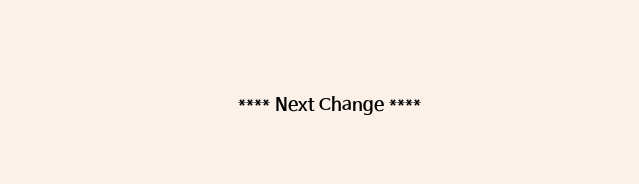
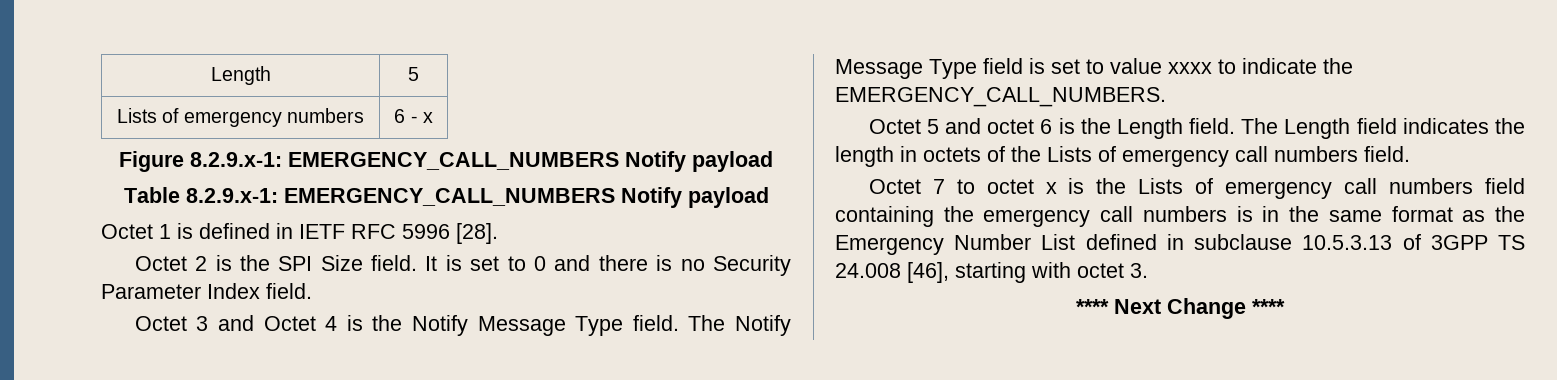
(238, 104) none -> [210,66,271,85] [408,67,419,81] [117,108,364,127] [394,109,433,123] [119,151,773,172] [123,187,769,208] [101,223,498,244] [134,255,791,276] [101,283,312,299] [134,315,792,336] [835,58,1353,79] [835,87,1166,107] [868,118,1525,139] [835,146,1410,167] [868,178,1525,199] [835,206,1526,227] [835,234,1525,255] [835,262,1148,283] Length | 5 // Lists of emergency numbers | 6 - x // Figure 8.2.9.x-1: EMERGENCY_CALL_NUMBERS Notify payload // Table 8.2.9.x-1: EMERGENCY_CALL_NUMBERS Notify payload // Octet 1 is defined in IETF RFC 5996 [28]. // Octet 2 is the SPI Size field. It is set to 0 and there is no Security Parameter Index field. // Octet 3 and Octet 4 is the Notify Message Type field. The Notify Message Type field is set to value xxxx to indicate the EMERGENCY_CALL_NUMBERS. // Octet 5 and octet 6 is the Length field. The Length field indicates the length in octets of the Lists of emergency call numbers field. // Octet 7 to octet x is the Lists of emergency call numbers field containing the emergency call numbers is in the same format as the Emergency Number List defined in subclause 10.5.3.13 of 3GPP TS 24.008 [46], starting with octet 3. //

